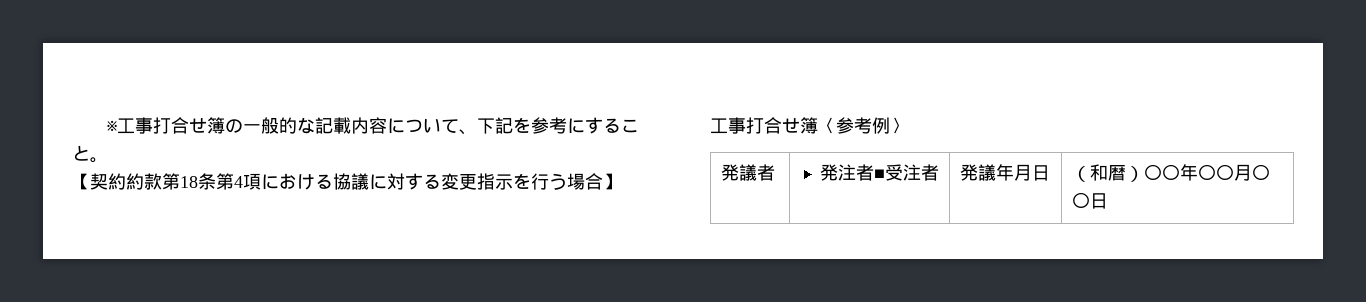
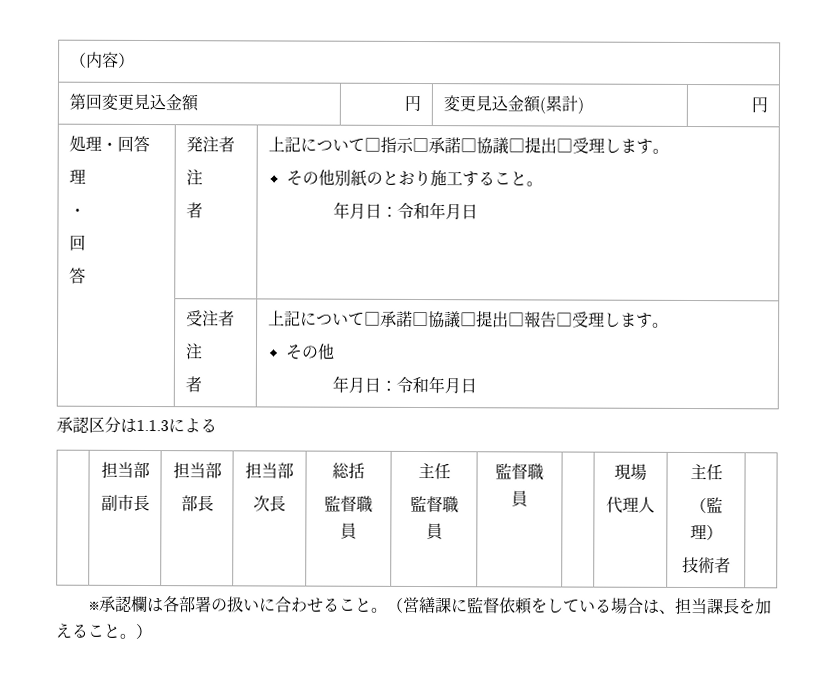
[107,117,640,135] [72,145,108,163] [72,173,621,190] [710,117,908,134] [720,164,775,181] [819,164,939,181] [959,164,1050,181] [1071,164,1270,182] [1071,193,1108,209] ※工事打合せ簿の一般的な記載内容について、下記を参考にすること。 // 【契約約款第18条第4項における協議に対する変更指示を行う場合】 // 工事打合せ簿〈参考例〉 // 発議者 | 発注者■受注者 | 発議年月日 | （和暦）〇〇年〇〇月〇〇日 -> [70,51,136,68] [69,93,200,112] [403,94,421,113] [443,95,585,114] [750,96,768,114] [69,135,151,153] [69,168,87,184] [69,208,87,216] [69,234,87,251] [69,267,87,284] [186,136,236,153] [186,169,204,186] [186,202,204,219] [268,136,670,155] [285,169,543,188] [333,201,479,220] [186,310,236,327] [185,343,204,360] [185,376,203,393] [268,310,670,329] [284,343,335,360] [332,375,478,394] [56,416,217,433] [100,461,150,479] [100,494,150,512] [172,462,222,479] [180,495,214,512] [245,462,294,479] [253,495,286,512] [332,462,365,479] [324,495,373,513] [340,522,357,539] [417,462,451,480] [409,495,459,514] [425,523,443,540] [495,463,544,481] [511,490,528,507] [614,463,647,480] [606,496,655,514] [689,463,723,481] [689,497,723,514] [689,523,723,541] [681,556,731,574] [88,595,772,615] [55,622,152,640] （内容） // 第回変更見込金額 | 円 | 変更見込金額(累計) | 円 // 処理・回答 // 理 // ・ // 回 // 答 | 発注者 // 注 // 者 | 上記について□指示□承諾□協議□提出□受理します。 // その他別紙のとおり施工すること。 // 年月日：令和年月日 // | 受注者 // 注 // 者 | 上記について□承諾□協議□提出□報告□受理します。 // その他 // 年月日：令和年月日 // 承認区分は1.1.3による // | 担当部 // 副市長 | 担当部 // 部長 | 担当部 // 次長 | 総括 // 監督職員 | 主任 // 監督職員 | 監督職員 | | 現場 // 代理人 | 主任 // （監理） // 技術者 | // ※承認欄は各部署の扱いに合わせること。（営繕課に監督依頼をしている場合は、担当課長を加えること。）

